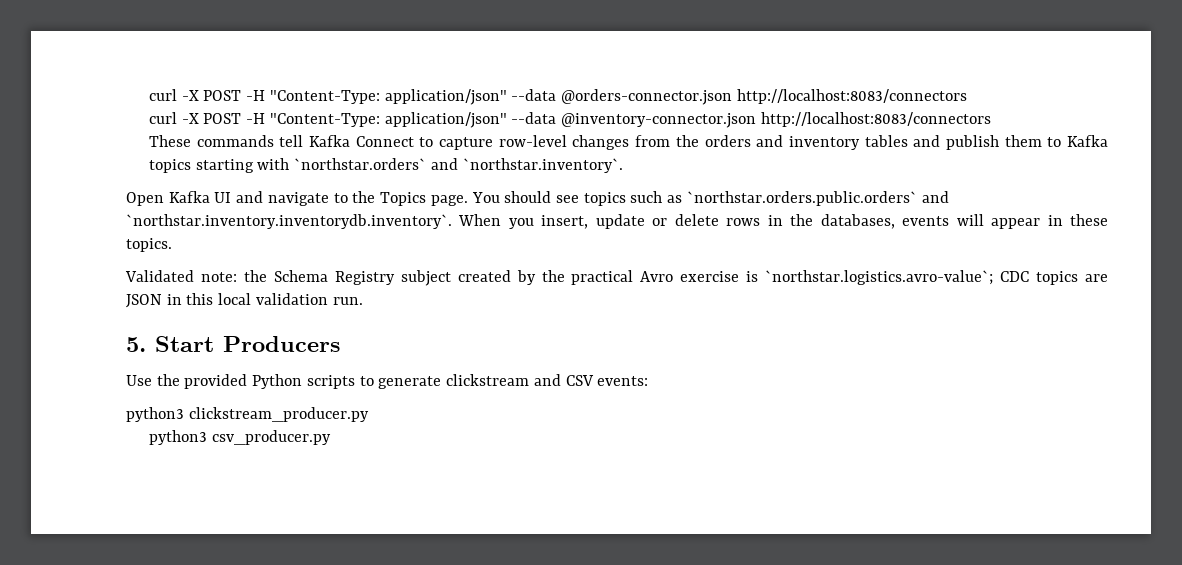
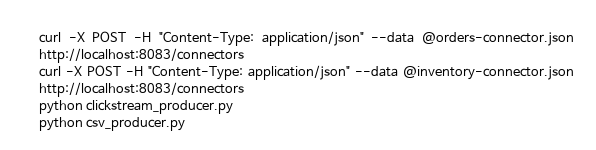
[148,135,1108,150] [148,158,623,173] [126,191,949,206] [126,214,1109,229] [126,238,172,252] [125,270,1108,286] [126,293,363,308] [126,336,340,352] [126,374,649,389] [126,407,184,422] These commands tell Kafka Connect to capture row-level changes from the orders and inventory tables and publish them to Kafka topics starting with `northstar.orders` and `northstar.inventory`. // Open Kafka UI and navigate to the Topics page. You should see topics such as `northstar.orders.public.orders` and `northstar.inventory.inventorydb.inventory`. When you insert, update or delete rows in the databases, events will appear in these topics. // Validated note: the Schema Registry subject created by the practical Avro exercise is `northstar.logistics.avro-value`; CDC topics are JSON in this local validation run. // 5. Start Producers // Use the provided Python scripts to generate clickstream and CSV events: // python3 -> [38,100,83,114] python
[148,430,207,445] python3 -> [38,117,83,131] python

